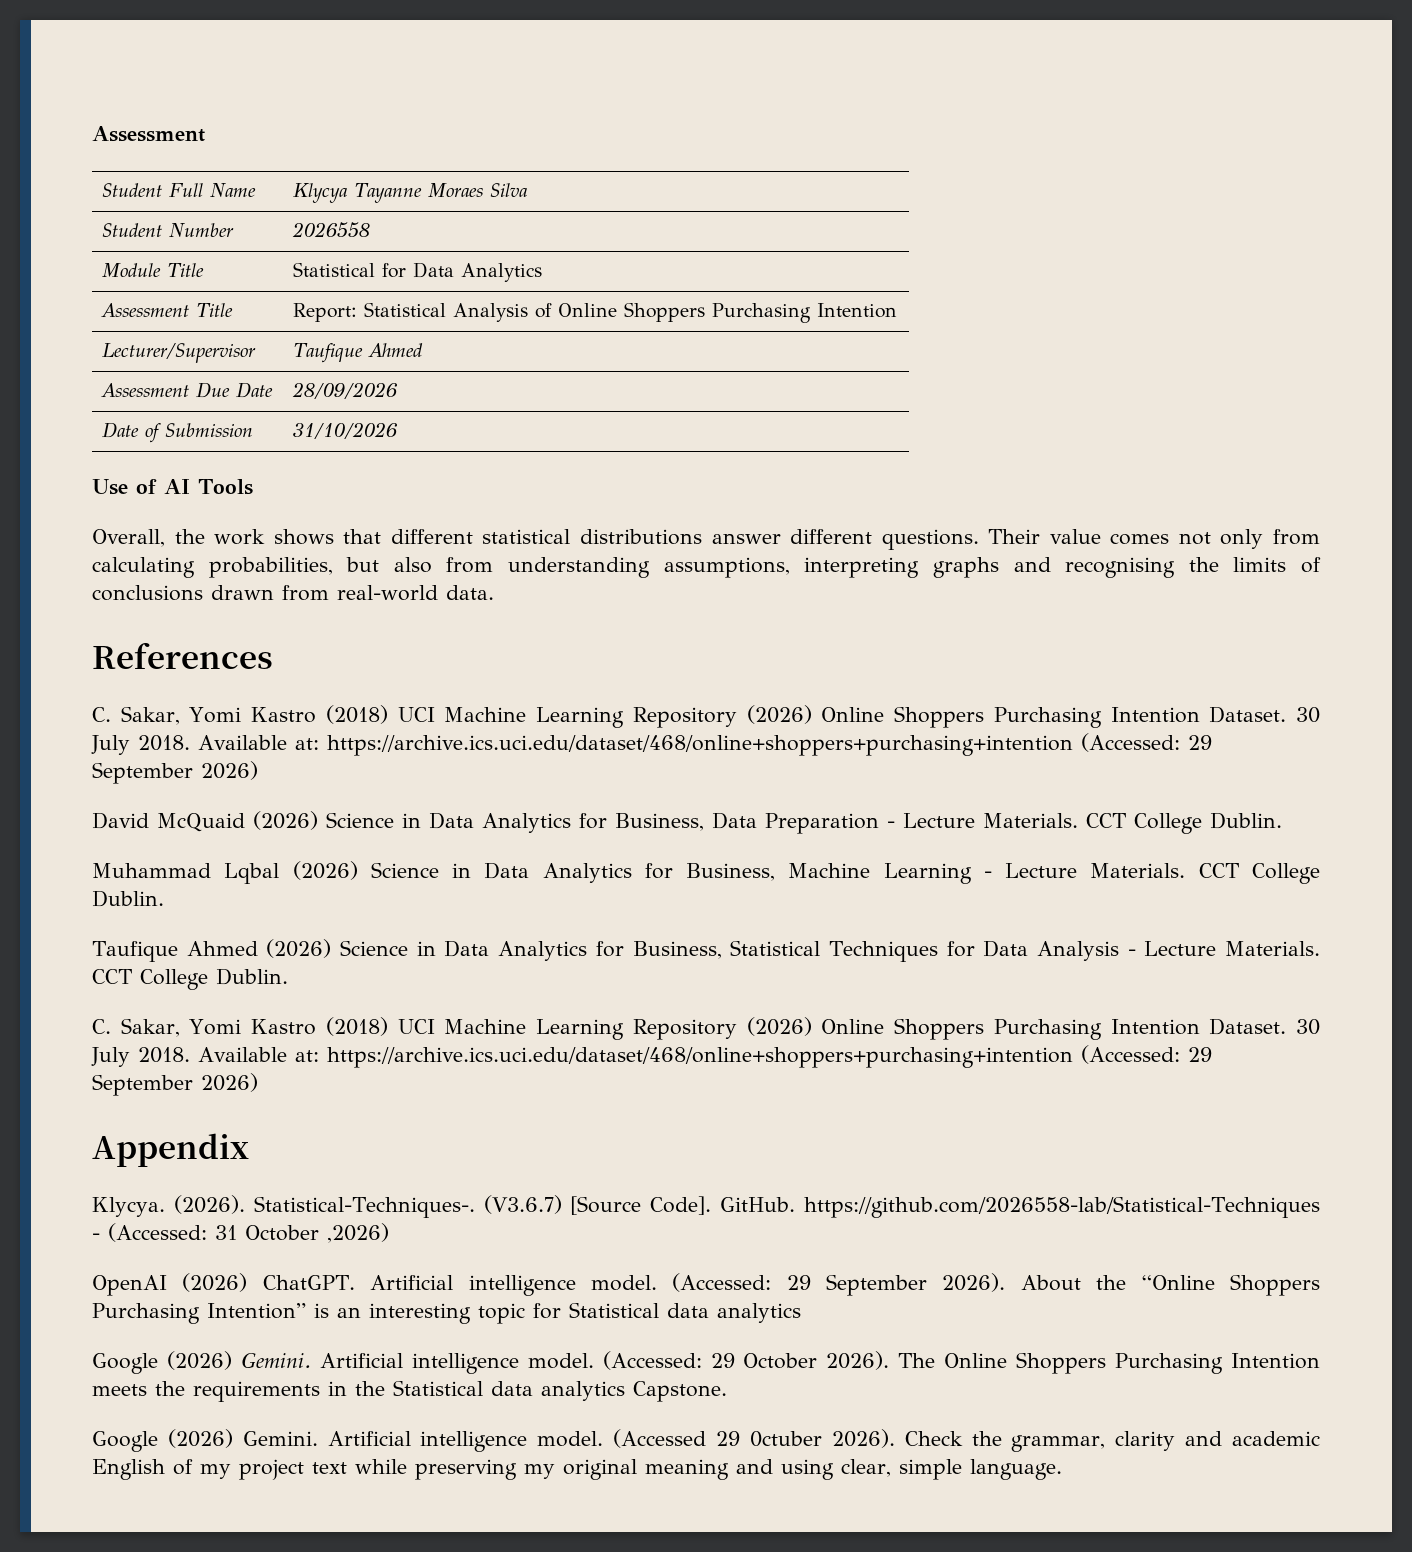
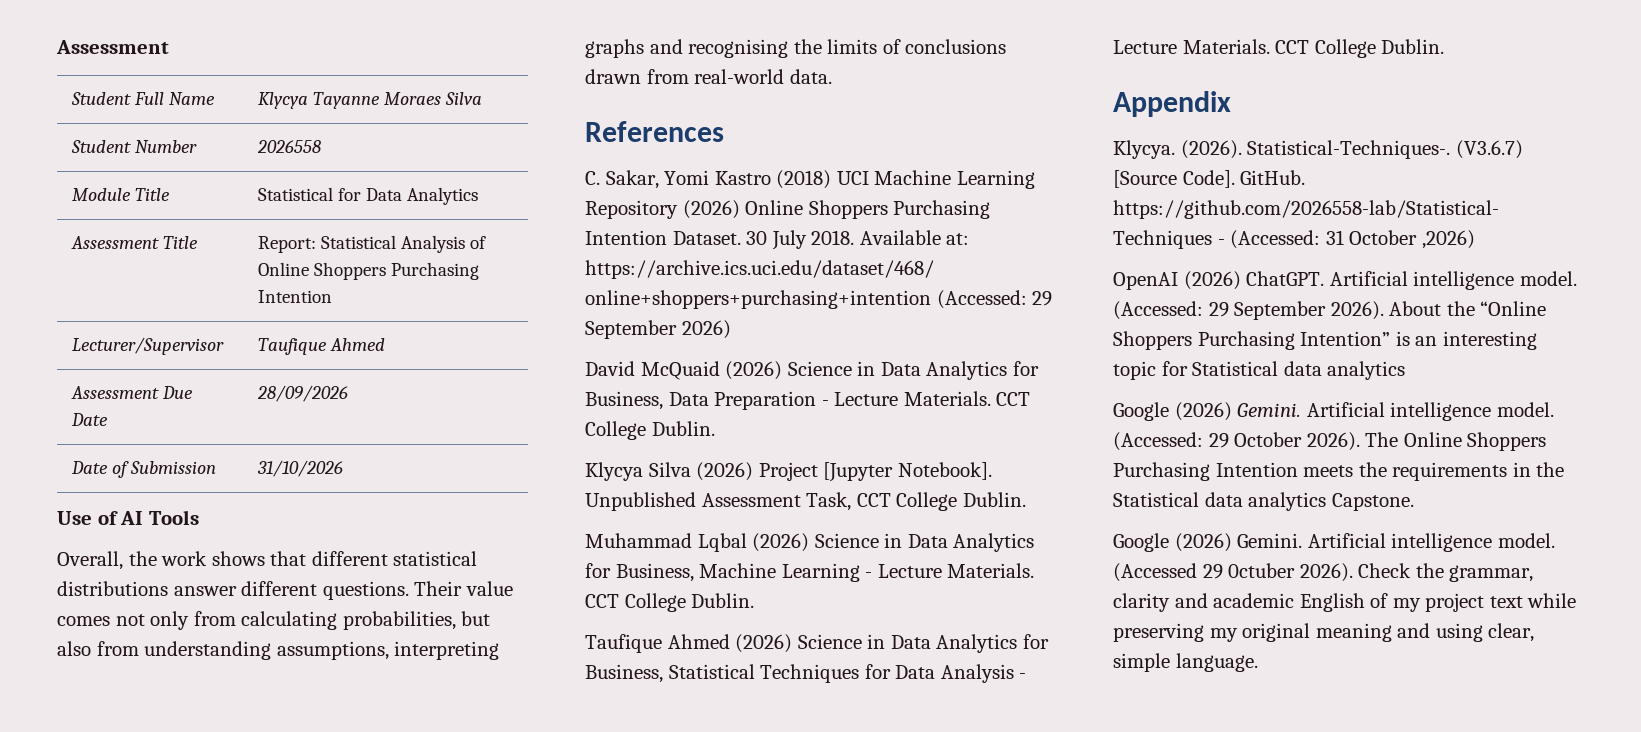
(1282, 820) none -> [585,462,992,482] [585,492,1026,511] // Klycya Silva (2026) Project [Jupyter Notebook]. Unpublished Assessment Task, CCT College Dublin.
[92,1017,1320,1040] [91,1045,1212,1068] [92,1073,258,1096] // C. Sakar, Yomi Kastro (2018) UCI Machine Learning Repository (2026) Online Shoppers Purchasing Intention Dataset. 30 July 2018. Available at: https://archive.ics.uci.edu/dataset/468/online+shoppers+purchasing+intention (Accessed: 29 September 2026) -> (1445, 46) none

